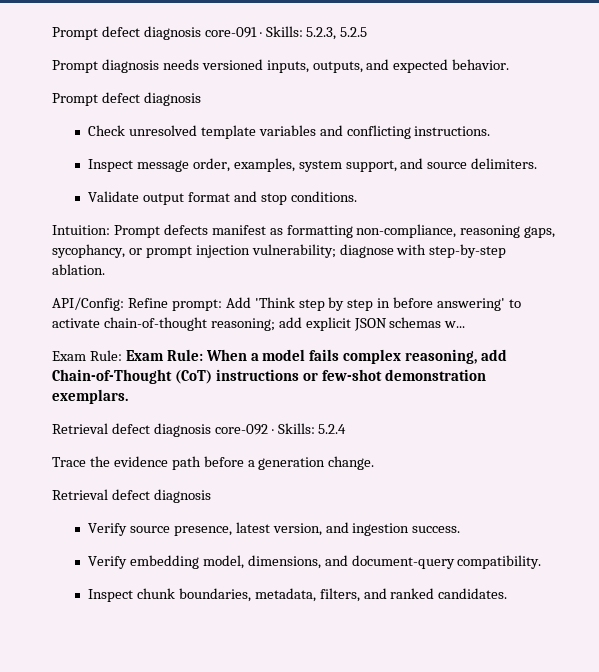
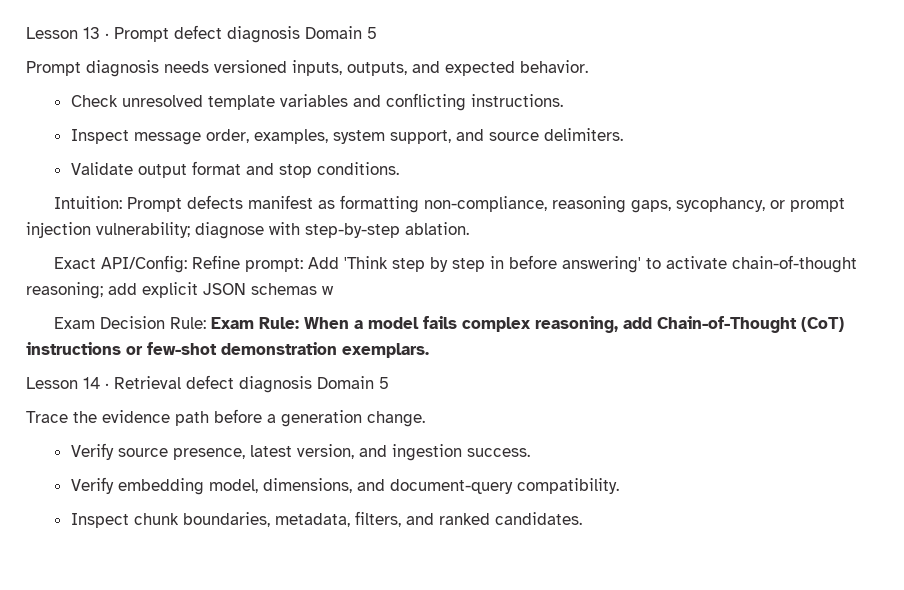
[52,26,368,40] Prompt defect diagnosis core-091 · Skills: 5.2.3, 5.2.5 -> [26,25,377,43] Lesson 13 · Prompt defect diagnosis Domain 5
[52,92,201,106] // Prompt defect diagnosis -> (588, 66) none
(105, 269) none -> [54,257,97,269] Exact
[444,321,466,328] [52,351,86,361] w... // Exam -> [322,286,334,295] [54,316,166,329] w // Exam Decision
[52,423,347,437] Retrieval defect diagnosis core-092 · Skills: 5.2.4 -> [26,375,389,393] Lesson 14 · Retrieval defect diagnosis Domain 5
[52,489,211,503] // Retrieval defect diagnosis -> (425, 419) none

